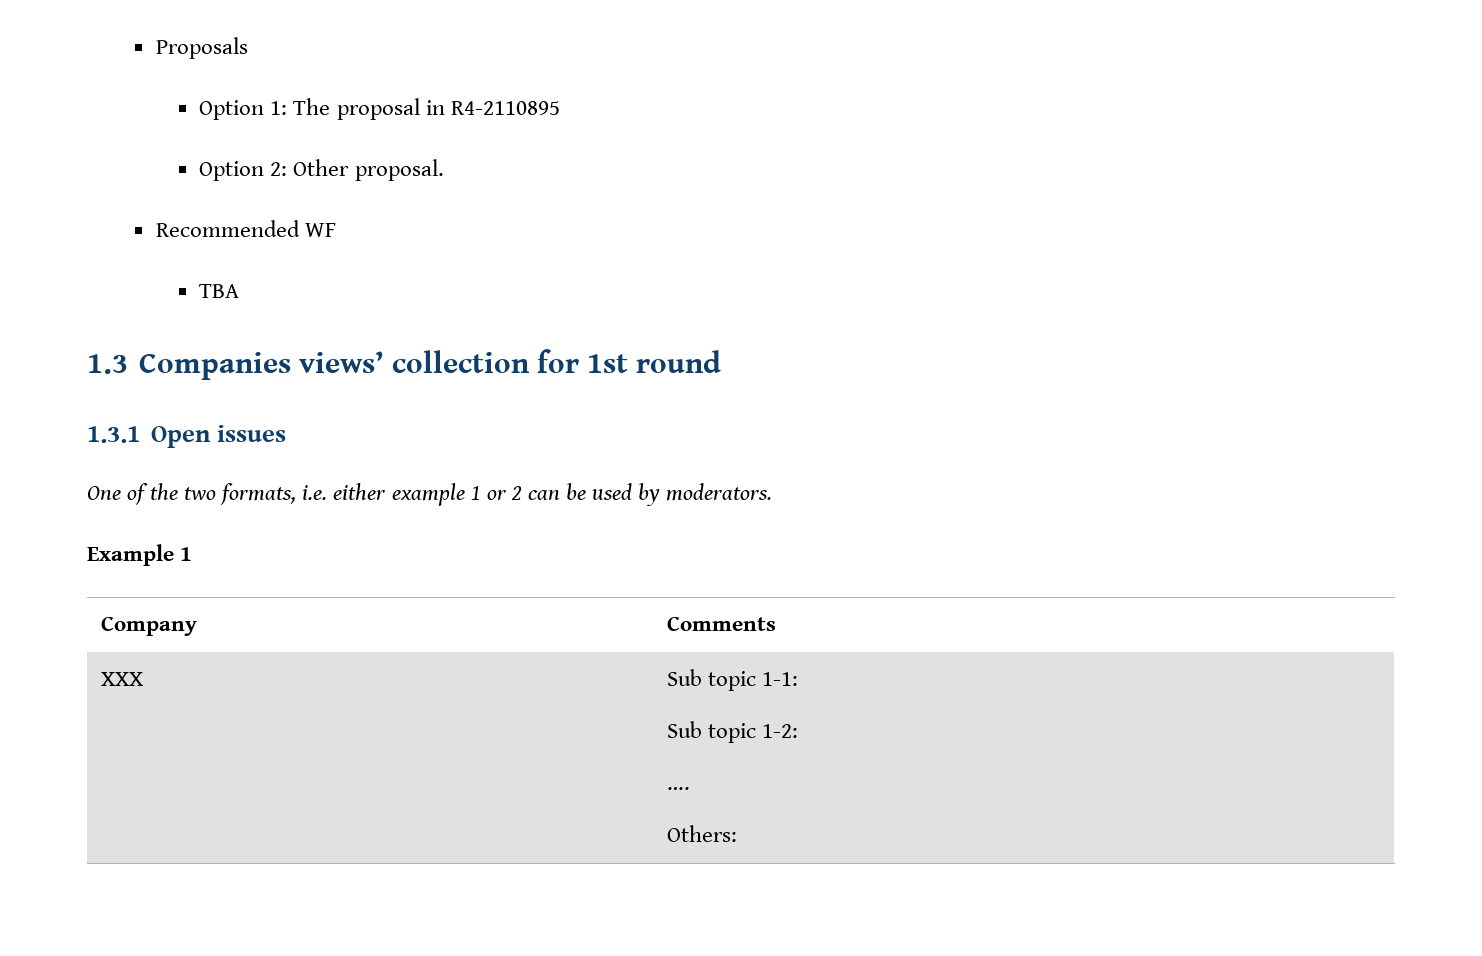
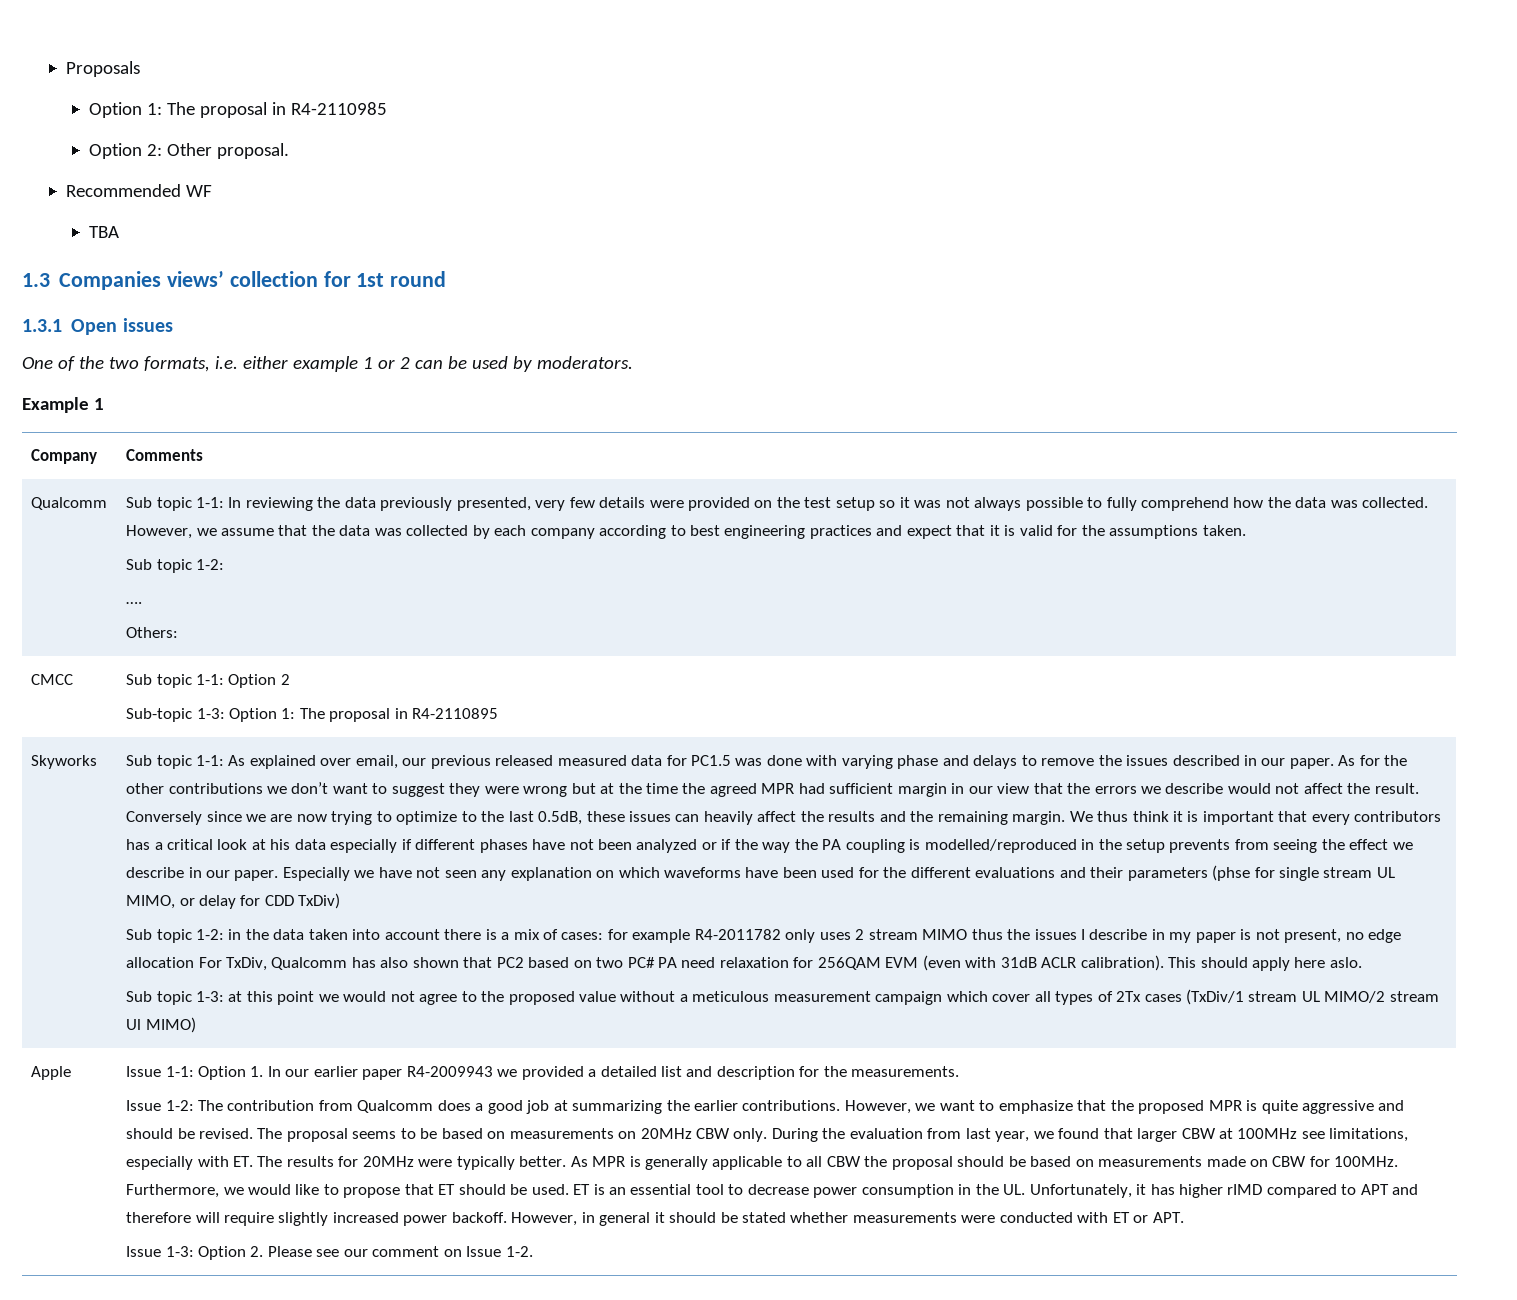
[450,101,560,115] R4-2110895 -> [291,102,388,115] R4-2110985
[101,672,144,686] [667,669,799,691] XXX | Sub topic 1-1: -> [31,497,108,510] [126,497,1429,511] [126,525,1246,539] Qualcomm | Sub topic 1-1: In reviewing the data previously presented, very few details were provided on the test setup so it was not always possible to fully comprehend how the data was collected. However, we assume that the data was collected by each company according to best engineering practices and expect that it is valid for the assumptions taken.
(738, 833) none -> [31,674,74,685] [126,674,290,688] [126,708,499,722] [31,755,98,769] [126,755,1408,769] [126,782,1419,797] [126,811,1442,825] [126,839,1413,853] [126,865,1395,881] [126,893,341,909] [126,929,1402,943] [126,955,1362,971] [126,989,1439,1005] [126,1017,196,1033] [31,1066,72,1080] [126,1066,960,1080] [126,1100,1405,1114] [126,1128,1409,1142] [126,1156,1399,1170] [126,1184,1419,1198] [126,1212,1184,1226] [126,1246,533,1260] // CMCC | Sub topic 1-1: Option 2 // Sub-topic 1-3: Option 1: The proposal in R4-2110895 // Skyworks | Sub topic 1-1: As explained over email, our previous released measured data for PC1.5 was done with varying phase and delays to remove the issues described in our paper. As for the other contributions we don’t want to suggest they were wrong but at the time the agreed MPR had sufficient margin in our view that the errors we describe would not affect the result. Conversely since we are now trying to optimize to the last 0.5dB, these issues can heavily affect the results and the remaining margin. We thus think it is important that every contributors has a critical look at his data especially if different phases have not been analyzed or if the way the PA coupling is modelled/reproduced in the setup prevents from seeing the effect we describe in our paper. Especially we have not seen any explanation on which waveforms have been used for the different evaluations and their parameters (phse for single stream UL MIMO, or delay for CDD TxDiv) // Sub topic 1-2: in the data taken into account there is a mix of cases: for example R4-2011782 only uses 2 stream MIMO thus the issues I describe in my paper is not present, no edge allocation For TxDiv, Qualcomm has also shown that PC2 based on two PC# PA need relaxation for 256QAM EVM (even with 31dB ACLR calibration). This should apply here aslo. // Sub topic 1-3: at this point we would not agree to the proposed value without a meticulous measurement campaign which cover all types of 2Tx cases (TxDiv/1 stream UL MIMO/2 stream Ul MIMO) // Apple | Issue 1-1: Option 1. In our earlier paper R4-2009943 we provided a detailed list and description for the measurements. // Issue 1-2: The contribution from Qualcomm does a good job at summarizing the earlier contributions. However, we want to emphasize that the proposed MPR is quite aggressive and should be revised. The proposal seems to be based on measurements on 20MHz CBW only. During the evaluation from last year, we found that larger CBW at 100MHz see limitations, especially with ET. The results for 20MHz were typically better. As MPR is generally applicable to all CBW the proposal should be based on measurements made on CBW for 100MHz. Furthermore, we would like to propose that ET should be used. ET is an essential tool to decrease power consumption in the UL. Unfortunately, it has higher rIMD compared to APT and therefore will require slightly increased power backoff. However, in general it should be stated whether measurements were conducted with ET or APT. // Issue 1-3: Option 2. Please see our comment on Issue 1-2.

